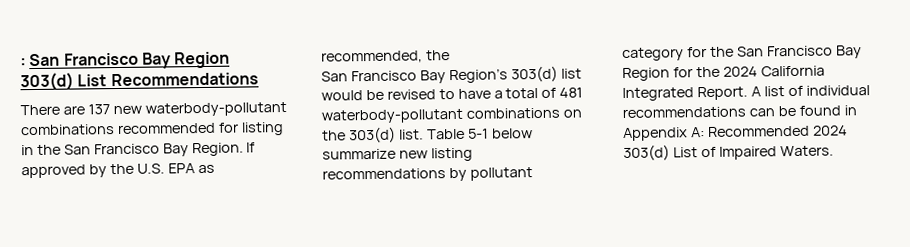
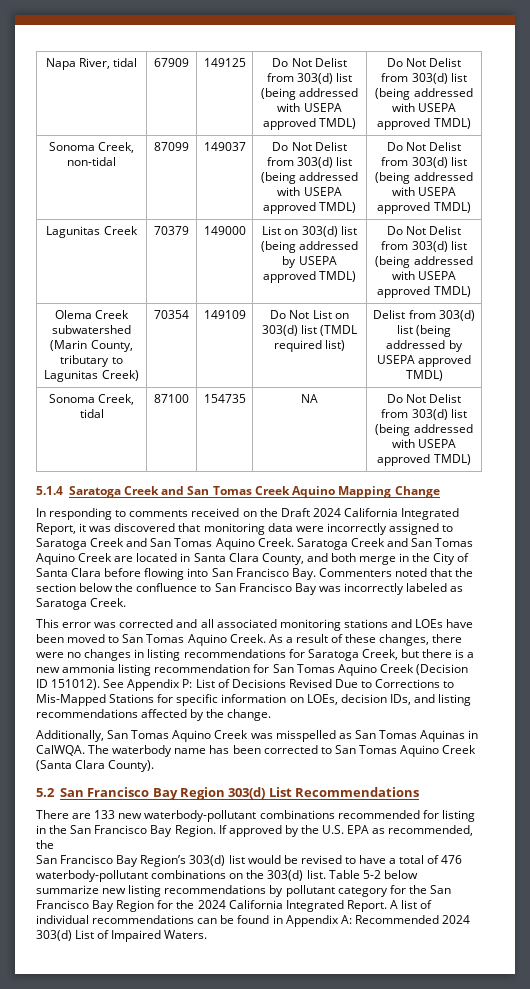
[20,58,26,67] : -> [45,58,138,70] [154,58,189,67] [203,58,246,67] [272,58,347,67] [266,73,353,84] [260,88,359,100] [277,103,342,112] [262,118,357,130] [386,58,462,67] [381,73,467,84] [375,88,473,100] [391,103,457,112] [377,118,471,130] [48,142,135,153] [67,157,116,166] [154,142,189,151] [203,142,246,151] [272,142,347,151] [266,157,353,168] [260,172,359,184] [277,187,342,196] [262,202,357,214] [386,142,462,151] [381,157,467,168] [375,172,473,184] [391,187,457,196] [377,202,471,214] [46,226,138,238] [154,226,189,235] [203,226,246,235] [262,226,357,237] [260,241,359,253] [282,256,337,268] [262,271,357,283] [386,226,462,235] [381,241,467,252] [375,256,473,268] [391,271,457,280] [377,286,471,298] [54,310,130,319] [52,325,131,334] [50,340,133,352] [60,355,123,367] [44,370,139,382] [154,310,189,319] [203,310,246,319] [270,310,349,319] [261,325,358,336] [273,340,346,352] [373,310,475,321] [396,325,452,337] [386,340,463,352] [376,355,472,367] [405,370,443,381] [48,394,135,405] [79,409,104,418] [154,394,189,403] [203,394,246,403] [301,394,318,403] [386,394,462,403] [381,409,467,420] [375,424,473,436] [391,439,457,448] [377,454,471,466] [36,486,440,498] [36,508,460,520] [36,523,454,535] [36,538,474,550] [36,553,470,565] [36,568,474,580] [36,583,464,595] [36,598,127,610] [36,619,474,631] [36,634,463,646] [36,649,475,661] [36,664,468,676] [36,679,455,691] [36,694,472,706] [36,709,272,721] [36,730,479,742] [36,745,477,757] [36,760,155,772] [36,788,55,797] Napa River, tidal | 67909 | 149125 | Do Not Delist from 303(d) list (being addressed with USEPA approved TMDL) | Do Not Delist from 303(d) list (being addressed with USEPA approved TMDL) // Sonoma Creek, non-tidal | 87099 | 149037 | Do Not Delist from 303(d) list (being addressed with USEPA approved TMDL) | Do Not Delist from 303(d) list (being addressed with USEPA approved TMDL) // Lagunitas Creek | 70379 | 149000 | List on 303(d) list (being addressed by USEPA approved TMDL) | Do Not Delist from 303(d) list (being addressed with USEPA approved TMDL) // Olema Creek subwatershed (Marin County, tributary to Lagunitas Creek) | 70354 | 149109 | Do Not List on 303(d) list (TMDL required list) | Delist from 303(d) list (being addressed by USEPA approved TMDL) // Sonoma Creek, tidal | 87100 | 154735 | NA | Do Not Delist from 303(d) list (being addressed with USEPA approved TMDL) // 5.1.4 Saratoga Creek and San Tomas Creek Aquino Mapping Change // In responding to comments received on the Draft 2024 California Integrated Report, it was discovered that monitoring data were incorrectly assigned to Saratoga Creek and San Tomas Aquino Creek. Saratoga Creek and San Tomas Aquino Creek are located in Santa Clara County, and both merge in the City of Santa Clara before flowing into San Francisco Bay. Commenters noted that the section below the confluence to San Francisco Bay was incorrectly labeled as Saratoga Creek. // This error was corrected and all associated monitoring stations and LOEs have been moved to San Tomas Aquino Creek. As a result of these changes, there were no changes in listing recommendations for Saratoga Creek, but there is a new ammonia listing recommendation for San Tomas Aquino Creek (Decision ID 151012). See Appendix P: List of Decisions Revised Due to Corrections to Mis-Mapped Stations for specific information on LOEs, decision IDs, and listing recommendations affected by the change. // Additionally, San Tomas Aquino Creek was misspelled as San Tomas Aquinas in CalWQA. The waterbody name has been corrected to San Tomas Aquino Creek (Santa Clara County). // 5.2
[87,104,110,115] 137 -> [94,810,116,819] 133
[559,87,584,98] 481 -> [441,855,463,864] 476
[467,128,489,139] 5-1 -> [362,870,381,879] 5-2

